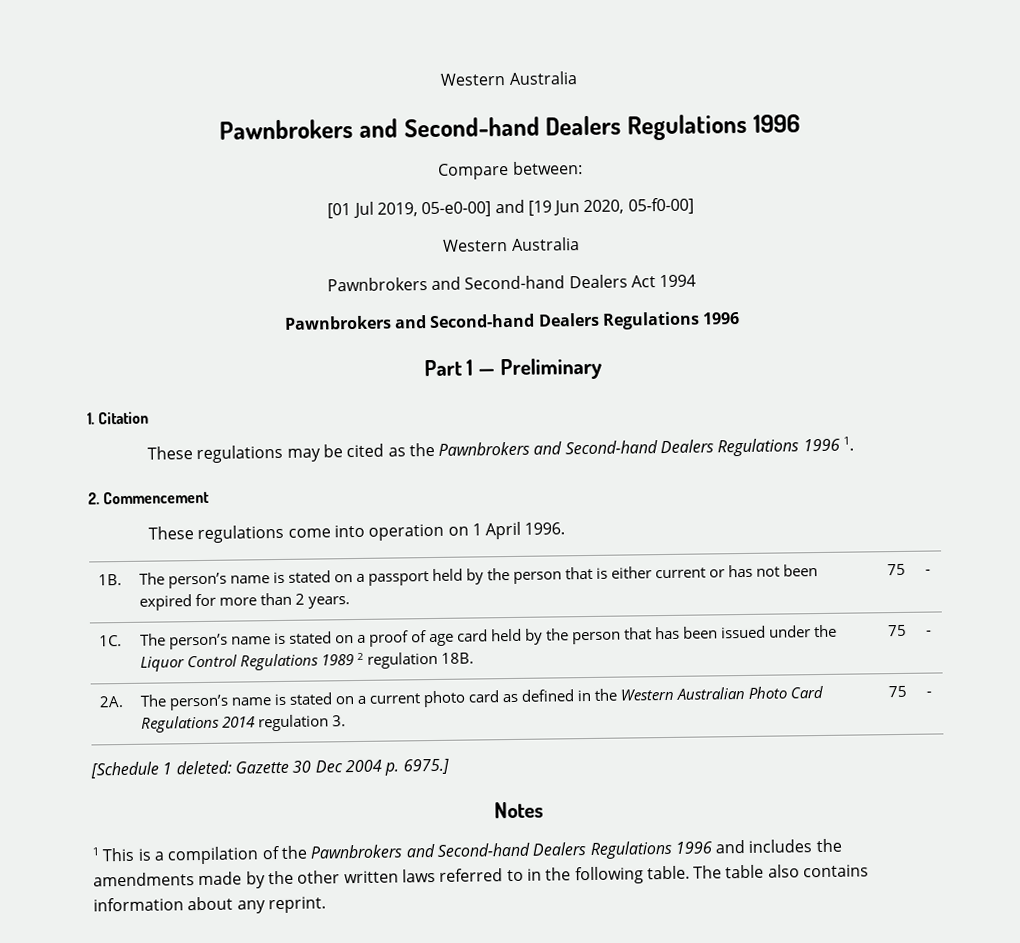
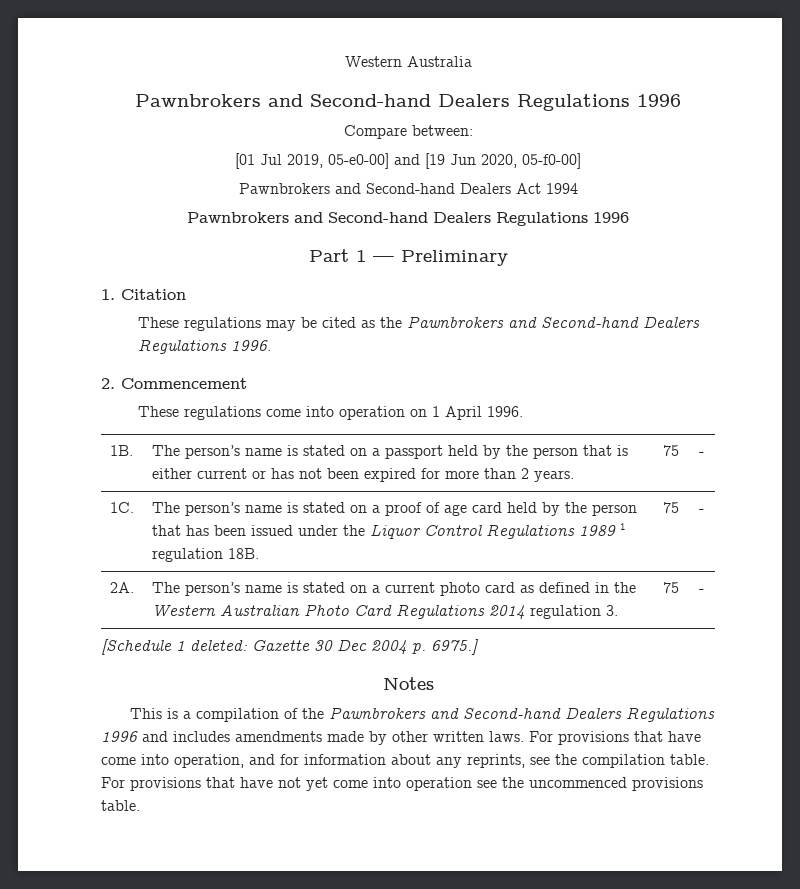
[443,237,580,252] // Western Australia -> (581, 161) none
[802,436,855,452] 1996 1. -> [230,340,271,351] 1996.
[356,652,364,660] 2 -> [619,523,626,530] 1
[92,847,99,856] 1 -> (434, 683) none
[815,838,842,853] the -> (230, 736) none
[267,870,294,885] the -> (387, 738) none
[401,864,870,885] [93,896,326,914] laws referred to in the following table. The table also contains information about any reprint. -> [489,731,701,745] [101,754,709,768] [101,777,703,791] [101,800,140,811] laws. For provisions that have come into operation, and for information about any reprints, see the compilation table. For provisions that have not yet come into operation see the uncommenced provisions table.

